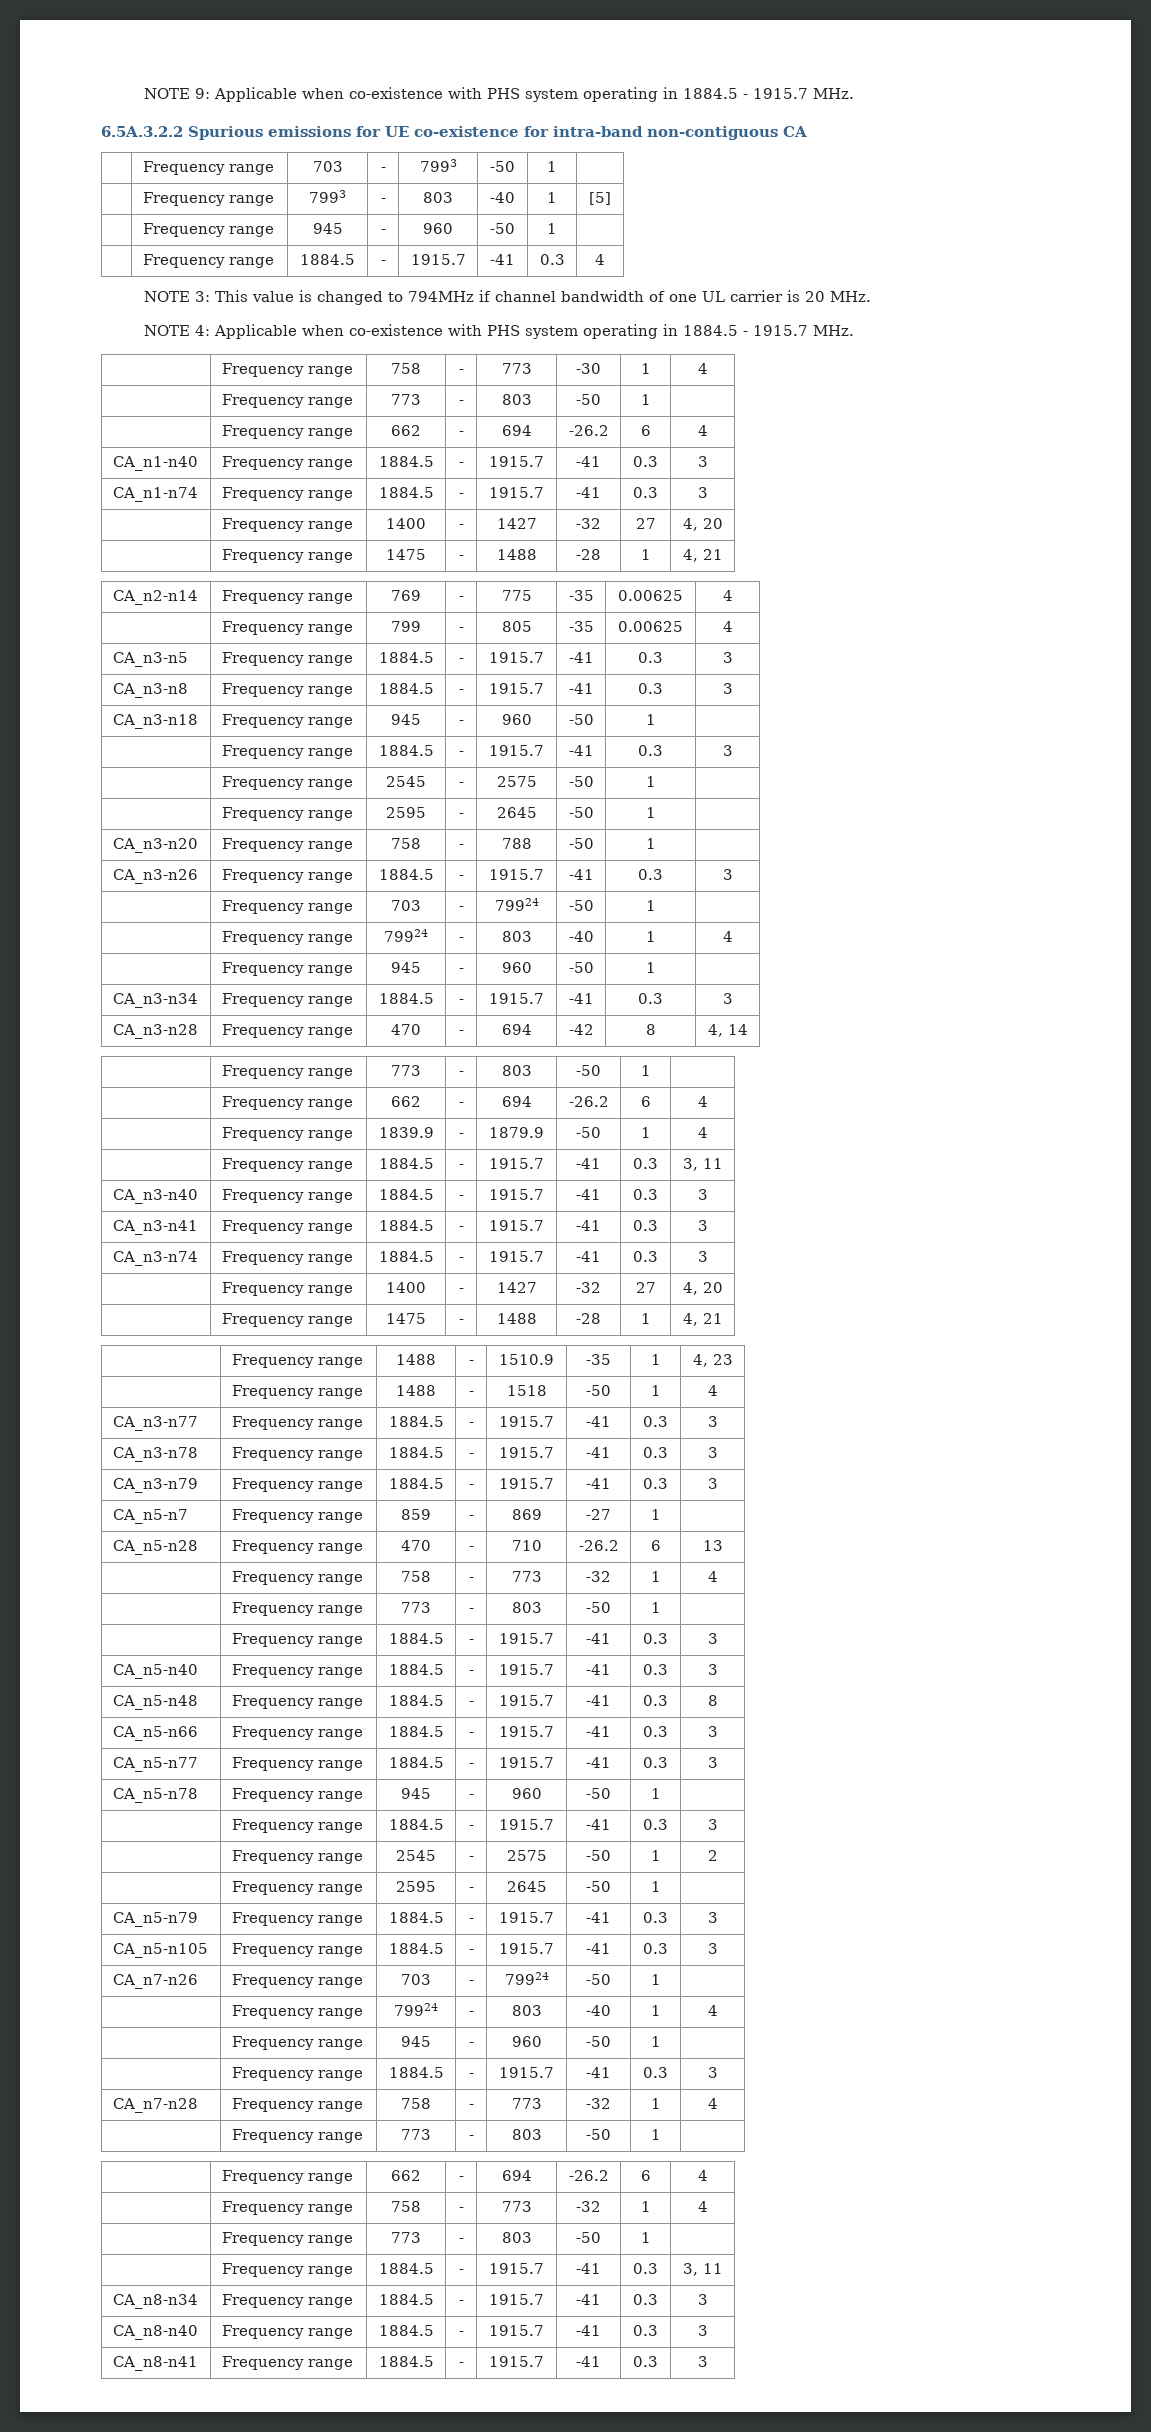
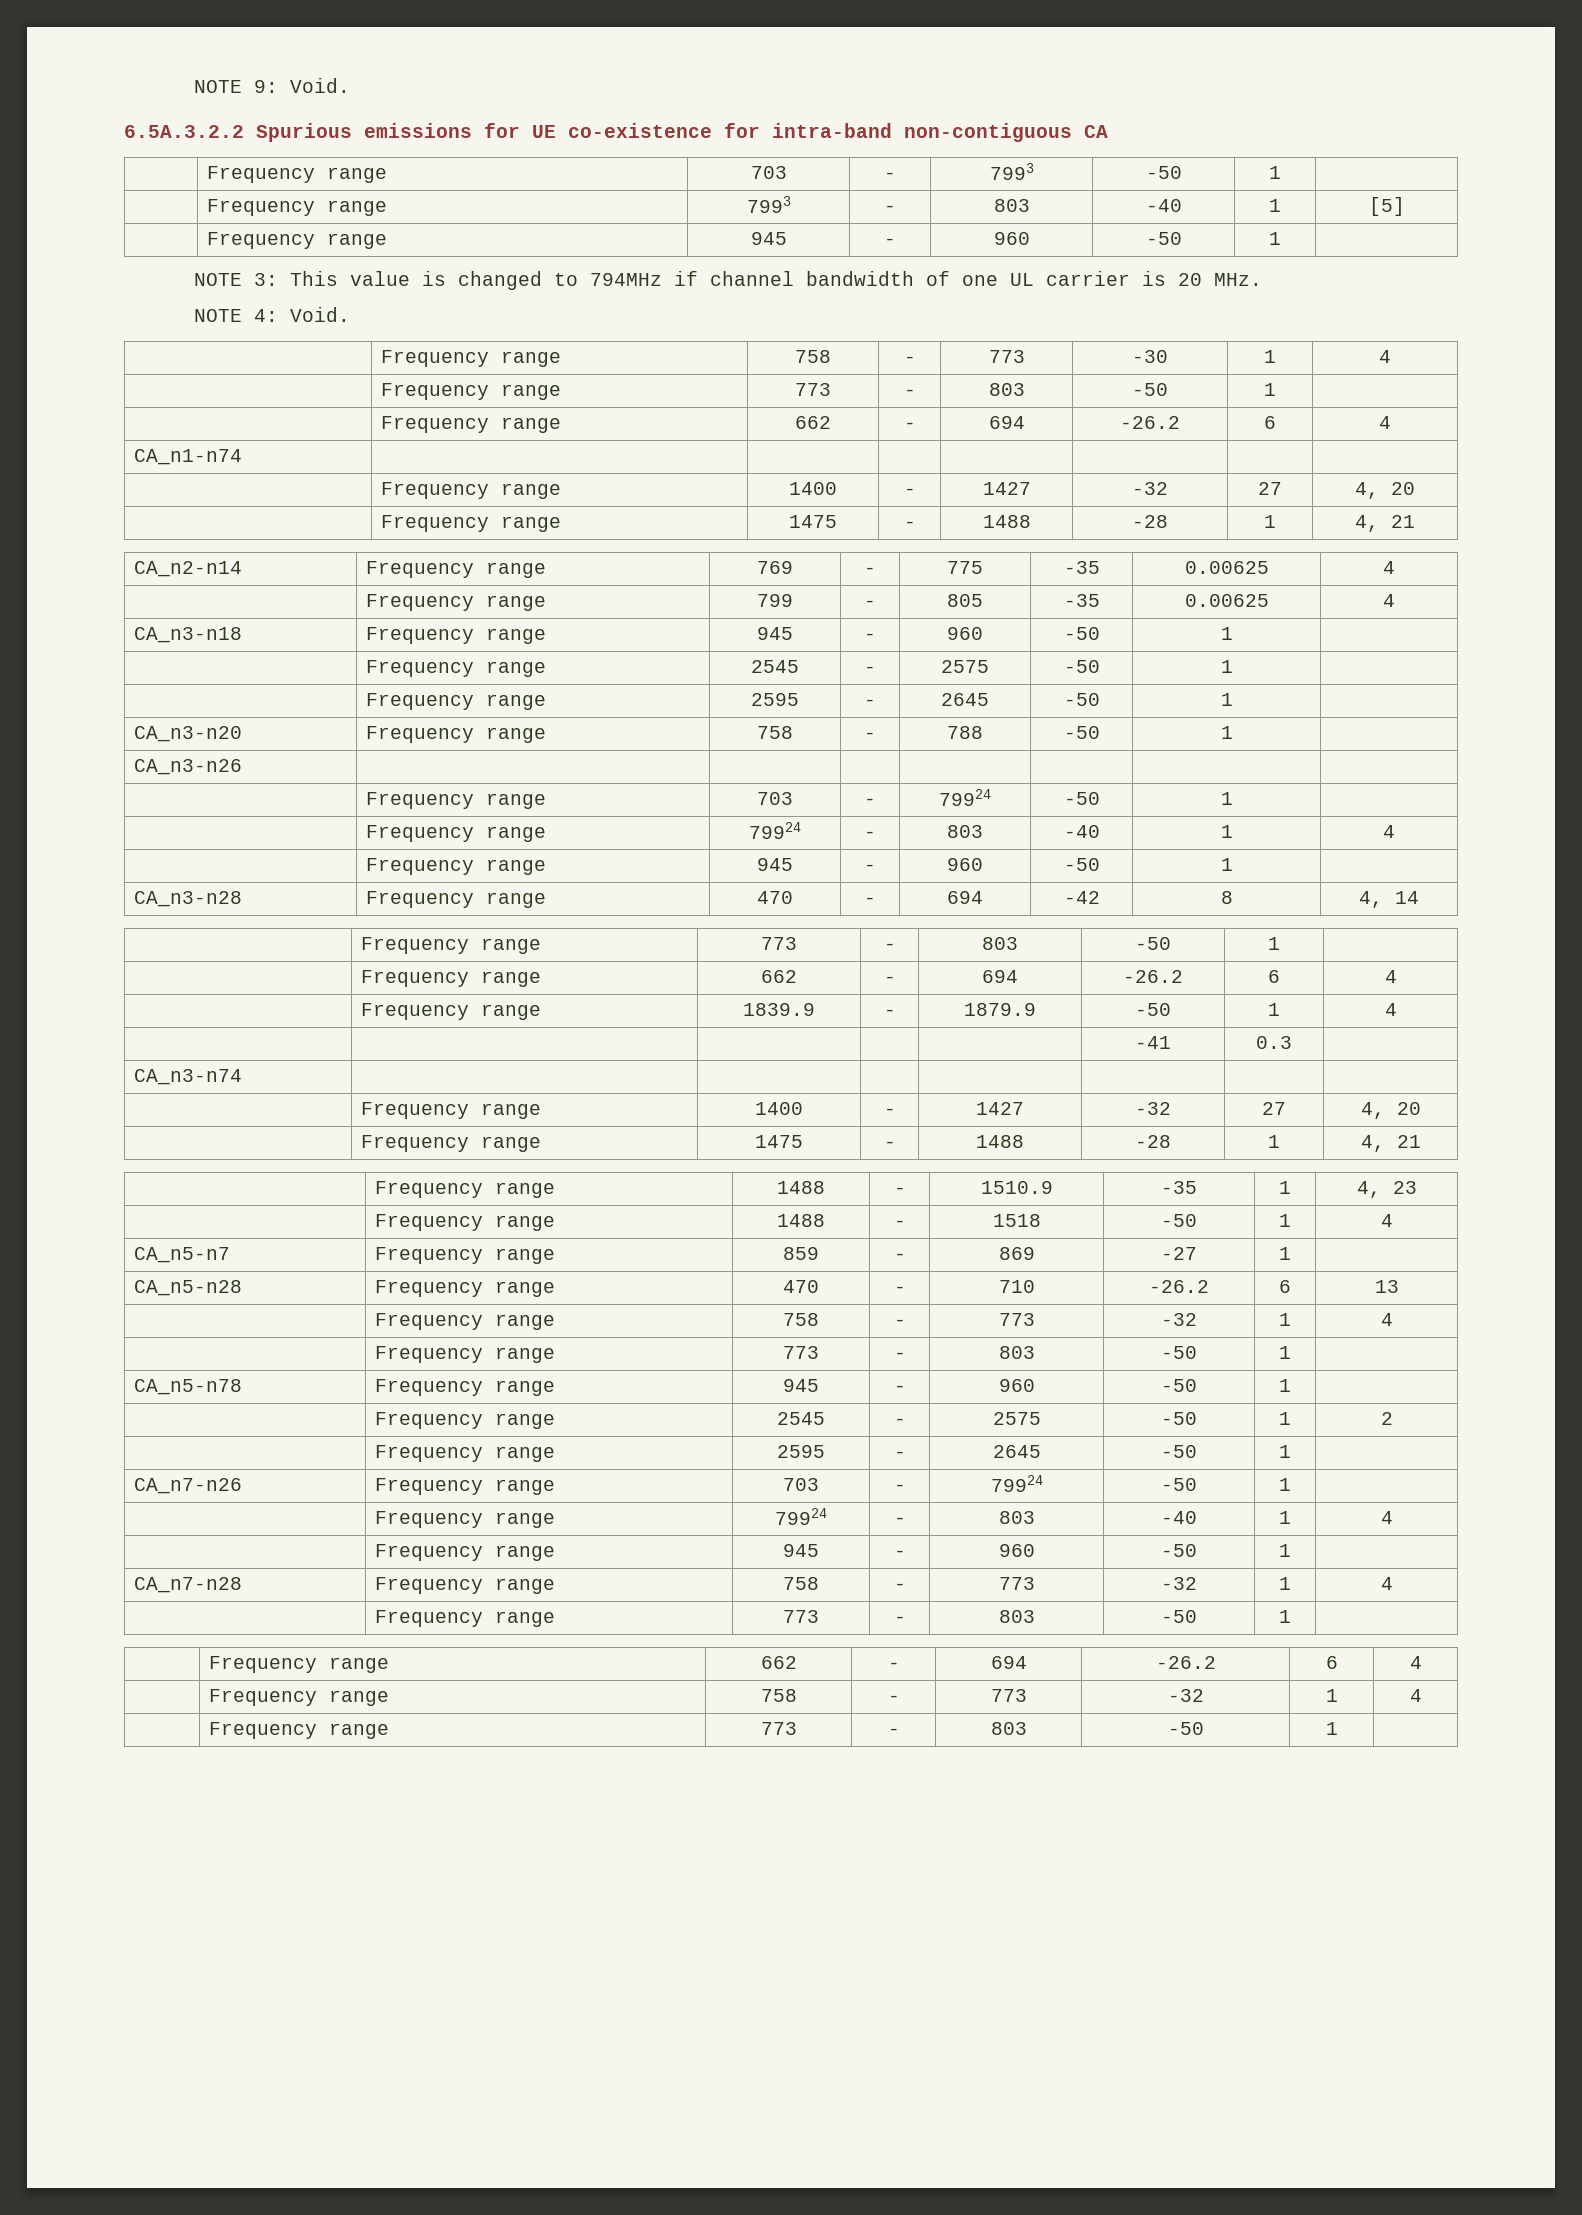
[214,87,855,102] Applicable when co-existence with PHS system operating in 1884.5 - 1915.7 MHz. -> [290,78,351,93] Void.
[142,254,274,268] [300,254,355,265] [380,260,386,265] [410,254,466,265] [490,254,515,265] [539,254,565,265] [595,254,605,265] // | Frequency range | 1884.5 | - | 1915.7 | -41 | 0.3 | 4 -> (1281, 238) none
[214,324,855,339] Applicable when co-existence with PHS system operating in 1884.5 - 1915.7 MHz. -> [290,307,351,322] Void.
[112,456,198,471] [221,456,353,470] [378,456,434,467] [458,462,464,467] [489,456,544,467] [576,456,601,467] [633,456,658,467] [697,456,708,467] [112,487,198,502] [221,487,353,501] [378,487,434,498] [458,493,464,498] [489,487,544,498] [576,487,601,498] [633,487,658,498] [697,487,708,498] CA_n1-n40 | Frequency range | 1884.5 | - | 1915.7 | -41 | 0.3 | 3 // CA_n1-n74 | Frequency range | 1884.5 | - | 1915.7 | -41 | 0.3 | 3 -> [133,449,242,465] CA_n1-n74 | | | | | | |
[112,652,188,667] [221,652,353,666] [378,652,434,663] [458,658,464,663] [489,652,544,663] [568,652,594,663] [638,652,663,663] [722,652,733,663] [112,683,188,698] [221,683,353,697] [378,683,434,694] [458,689,464,694] [489,683,544,694] [568,683,594,694] [638,683,663,694] [722,683,733,694] // CA_n3-n5 | Frequency range | 1884.5 | - | 1915.7 | -41 | 0.3 | 3 // CA_n3-n8 | Frequency range | 1884.5 | - | 1915.7 | -41 | 0.3 | 3 -> (1395, 600) none
[221,745,353,759] [378,745,434,756] [458,751,464,756] [489,745,544,756] [568,745,594,756] [638,745,663,756] [722,745,733,756] // | Frequency range | 1884.5 | - | 1915.7 | -41 | 0.3 | 3 -> (1233, 633) none
[221,869,353,883] [378,869,434,880] [458,875,464,880] [489,869,544,880] [568,869,594,880] [638,869,663,880] [722,869,733,880] Frequency range | 1884.5 | - | 1915.7 | -41 | 0.3 | 3 -> (242, 767) | | | | | |
[112,993,198,1008] [221,993,353,1007] [378,993,434,1004] [458,999,464,1004] [489,993,544,1004] [568,993,594,1004] [638,993,663,1004] [722,993,733,1004] // CA_n3-n34 | Frequency range | 1884.5 | - | 1915.7 | -41 | 0.3 | 3 -> (1233, 864) none
[221,1158,353,1172] [378,1158,434,1169] [458,1164,464,1169] [489,1158,544,1169] [576,1158,601,1169] [633,1158,658,1169] [682,1158,723,1171] [112,1189,198,1204] [221,1189,353,1203] [378,1189,434,1200] [458,1195,464,1200] [489,1189,544,1200] [576,1189,601,1200] [633,1189,658,1200] [697,1189,708,1200] [112,1220,198,1235] [221,1220,353,1234] [378,1220,434,1231] [458,1226,464,1231] [489,1220,544,1231] [576,1220,601,1231] [633,1220,658,1231] [697,1220,708,1231] [112,1251,198,1266] [221,1251,353,1265] [378,1251,434,1262] [458,1257,464,1262] [489,1251,544,1262] [576,1251,601,1262] [633,1251,658,1262] [697,1251,708,1262] Frequency range | 1884.5 | - | 1915.7 | -41 | 0.3 | 3, 11 // CA_n3-n40 | Frequency range | 1884.5 | - | 1915.7 | -41 | 0.3 | 3 // CA_n3-n41 | Frequency range | 1884.5 | - | 1915.7 | -41 | 0.3 | 3 // CA_n3-n74 | Frequency range | 1884.5 | - | 1915.7 | -41 | 0.3 | 3 -> [1135,1036,1171,1049] [1256,1036,1292,1049] [133,1069,242,1085] | | | | -41 | 0.3 | // CA_n3-n74 | | | | | | |
[112,1416,198,1431] [231,1416,363,1430] [388,1416,444,1427] [468,1422,474,1427] [499,1416,554,1427] [586,1416,611,1427] [643,1416,668,1427] [707,1416,718,1427] [112,1447,198,1462] [231,1447,363,1461] [388,1447,444,1458] [468,1453,474,1458] [499,1447,554,1458] [586,1447,611,1458] [643,1447,668,1458] [707,1447,718,1458] [112,1478,198,1493] [231,1478,363,1492] [388,1478,444,1489] [468,1484,474,1489] [499,1478,554,1489] [586,1478,611,1489] [643,1478,668,1489] [707,1478,718,1489] // CA_n3-n77 | Frequency range | 1884.5 | - | 1915.7 | -41 | 0.3 | 3 // CA_n3-n78 | Frequency range | 1884.5 | - | 1915.7 | -41 | 0.3 | 3 // CA_n3-n79 | Frequency range | 1884.5 | - | 1915.7 | -41 | 0.3 | 3 -> (1393, 1220) none
[231,1633,363,1647] [388,1633,444,1644] [468,1639,474,1644] [499,1633,554,1644] [586,1633,611,1644] [643,1633,668,1644] [707,1633,718,1644] [112,1664,198,1679] [231,1664,363,1678] [388,1664,444,1675] [468,1670,474,1675] [499,1664,554,1675] [586,1664,611,1675] [643,1664,668,1675] [707,1664,718,1675] [112,1695,198,1710] [231,1695,363,1709] [388,1695,444,1706] [468,1701,474,1706] [499,1695,554,1706] [586,1695,611,1706] [643,1695,668,1706] [707,1695,718,1706] [112,1726,198,1741] [231,1726,363,1740] [388,1726,444,1737] [468,1732,474,1737] [499,1726,554,1737] [586,1726,611,1737] [643,1726,668,1737] [707,1726,718,1737] [112,1757,198,1772] [231,1757,363,1771] [388,1757,444,1768] [468,1763,474,1768] [499,1757,554,1768] [586,1757,611,1768] [643,1757,668,1768] [707,1757,718,1768] // | Frequency range | 1884.5 | - | 1915.7 | -41 | 0.3 | 3 // CA_n5-n40 | Frequency range | 1884.5 | - | 1915.7 | -41 | 0.3 | 3 // CA_n5-n48 | Frequency range | 1884.5 | - | 1915.7 | -41 | 0.3 | 8 // CA_n5-n66 | Frequency range | 1884.5 | - | 1915.7 | -41 | 0.3 | 3 // CA_n5-n77 | Frequency range | 1884.5 | - | 1915.7 | -41 | 0.3 | 3 -> (1291, 1352) none
[231,1819,363,1833] [388,1819,444,1830] [468,1825,474,1830] [499,1819,554,1830] [586,1819,611,1830] [643,1819,668,1830] [707,1819,718,1830] // | Frequency range | 1884.5 | - | 1915.7 | -41 | 0.3 | 3 -> (1291, 1385) none
[112,1912,198,1927] [231,1912,363,1926] [388,1912,444,1923] [468,1918,474,1923] [499,1912,554,1923] [586,1912,611,1923] [643,1912,668,1923] [707,1912,718,1923] [112,1943,208,1958] [231,1943,363,1957] [388,1943,444,1954] [468,1949,474,1954] [499,1943,554,1954] [586,1943,611,1954] [643,1943,668,1954] [707,1943,718,1954] // CA_n5-n79 | Frequency range | 1884.5 | - | 1915.7 | -41 | 0.3 | 3 // CA_n5-n105 | Frequency range | 1884.5 | - | 1915.7 | -41 | 0.3 | 3 -> (1291, 1451) none
[231,2067,363,2081] [388,2067,444,2078] [468,2073,474,2078] [499,2067,554,2078] [586,2067,611,2078] [643,2067,668,2078] [707,2067,718,2078] // | Frequency range | 1884.5 | - | 1915.7 | -41 | 0.3 | 3 -> (1291, 1550) none
[221,2263,353,2277] [378,2263,434,2274] [458,2269,464,2274] [489,2263,544,2274] [576,2263,601,2274] [633,2263,658,2274] [682,2263,723,2276] [112,2294,198,2309] [221,2294,353,2308] [378,2294,434,2305] [458,2300,464,2305] [489,2294,544,2305] [576,2294,601,2305] [633,2294,658,2305] [697,2294,708,2305] [112,2325,198,2340] [221,2325,353,2339] [378,2325,434,2336] [458,2331,464,2336] [489,2325,544,2336] [576,2325,601,2336] [633,2325,658,2336] [697,2325,708,2336] [112,2356,198,2371] [221,2356,353,2370] [378,2356,434,2367] [458,2362,464,2367] [489,2356,544,2367] [576,2356,601,2367] [633,2356,658,2367] [697,2356,708,2367] // | Frequency range | 1884.5 | - | 1915.7 | -41 | 0.3 | 3, 11 // CA_n8-n34 | Frequency range | 1884.5 | - | 1915.7 | -41 | 0.3 | 3 // CA_n8-n40 | Frequency range | 1884.5 | - | 1915.7 | -41 | 0.3 | 3 // CA_n8-n41 | Frequency range | 1884.5 | - | 1915.7 | -41 | 0.3 | 3 -> (1338, 1728) none

